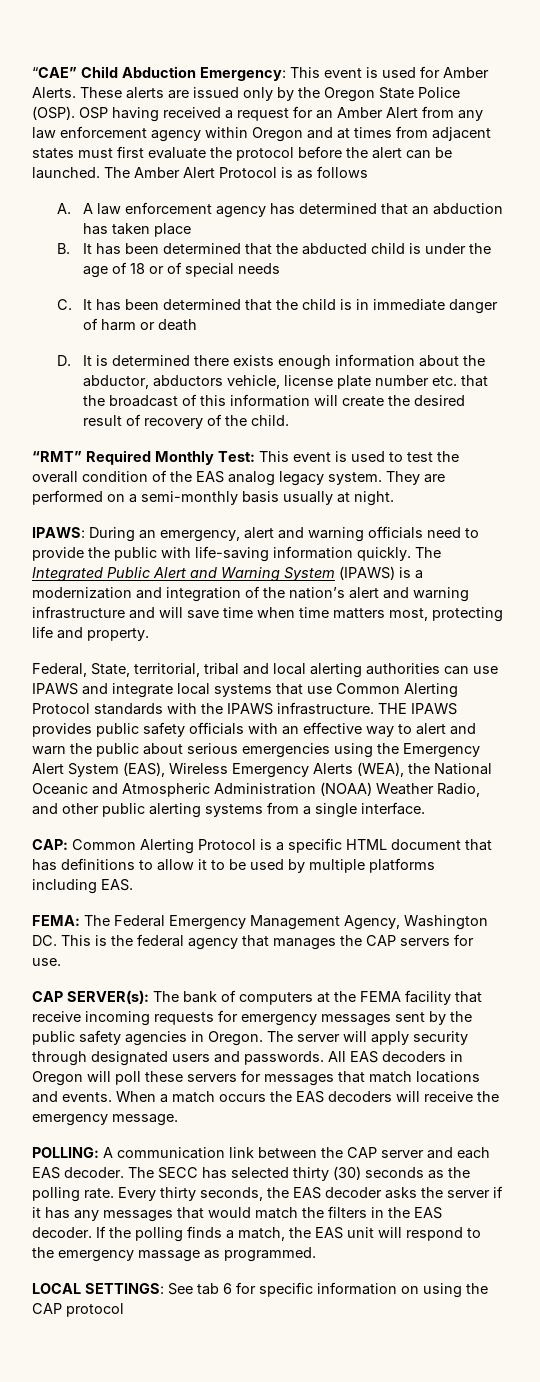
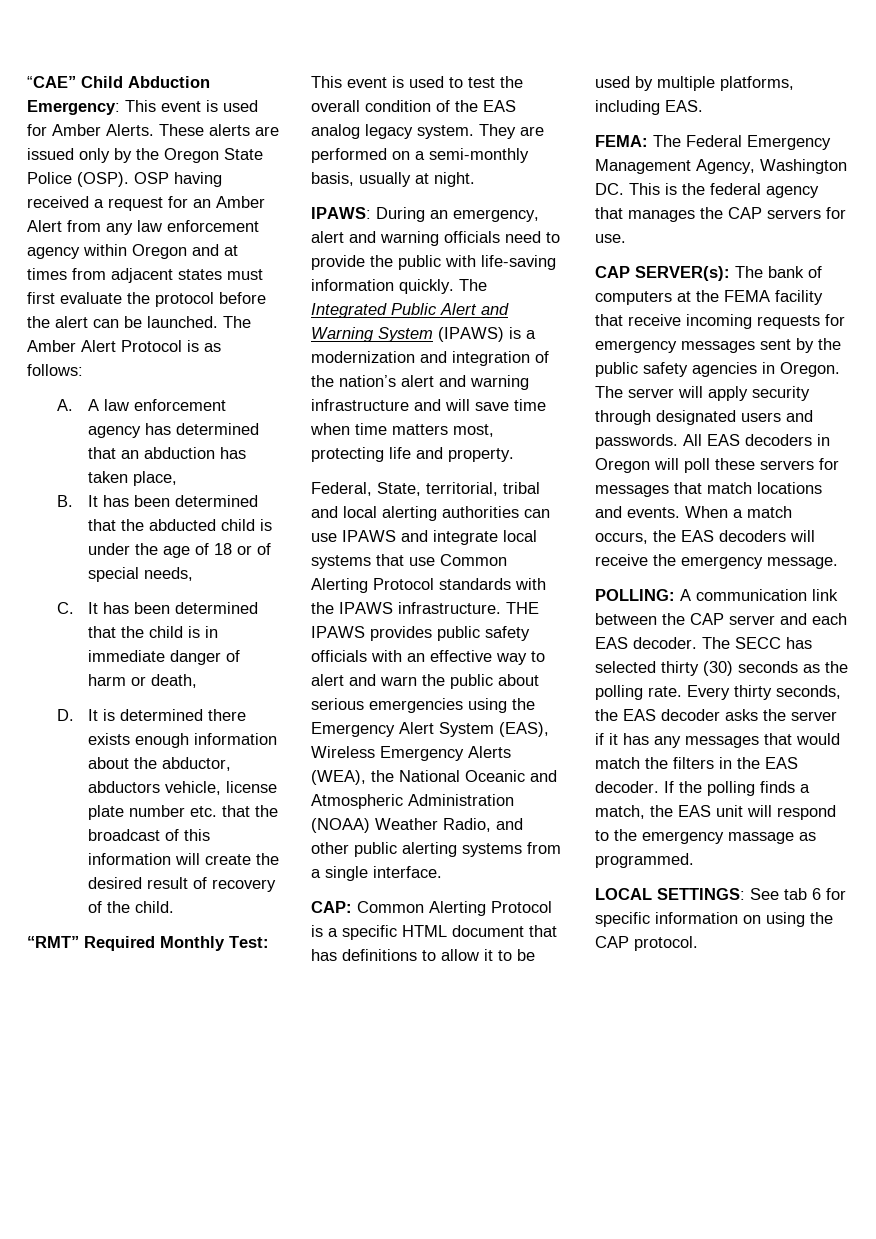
[317,166,368,178] follows -> [27,364,83,376] follows:
[153,223,191,237] place -> [132,471,177,486] place,
[237,263,280,274] needs -> [143,567,193,581] needs,
[157,319,197,331] death -> [150,674,197,688] death,
[242,491,279,503] basis -> [311,172,354,186] basis,
[369,858,435,873] platforms -> [720,76,794,91] platforms,
[219,1094,266,1102] occurs -> [595,532,648,544] occurs,
[66,1303,124,1317] protocol -> [634,936,698,951] protocol.

